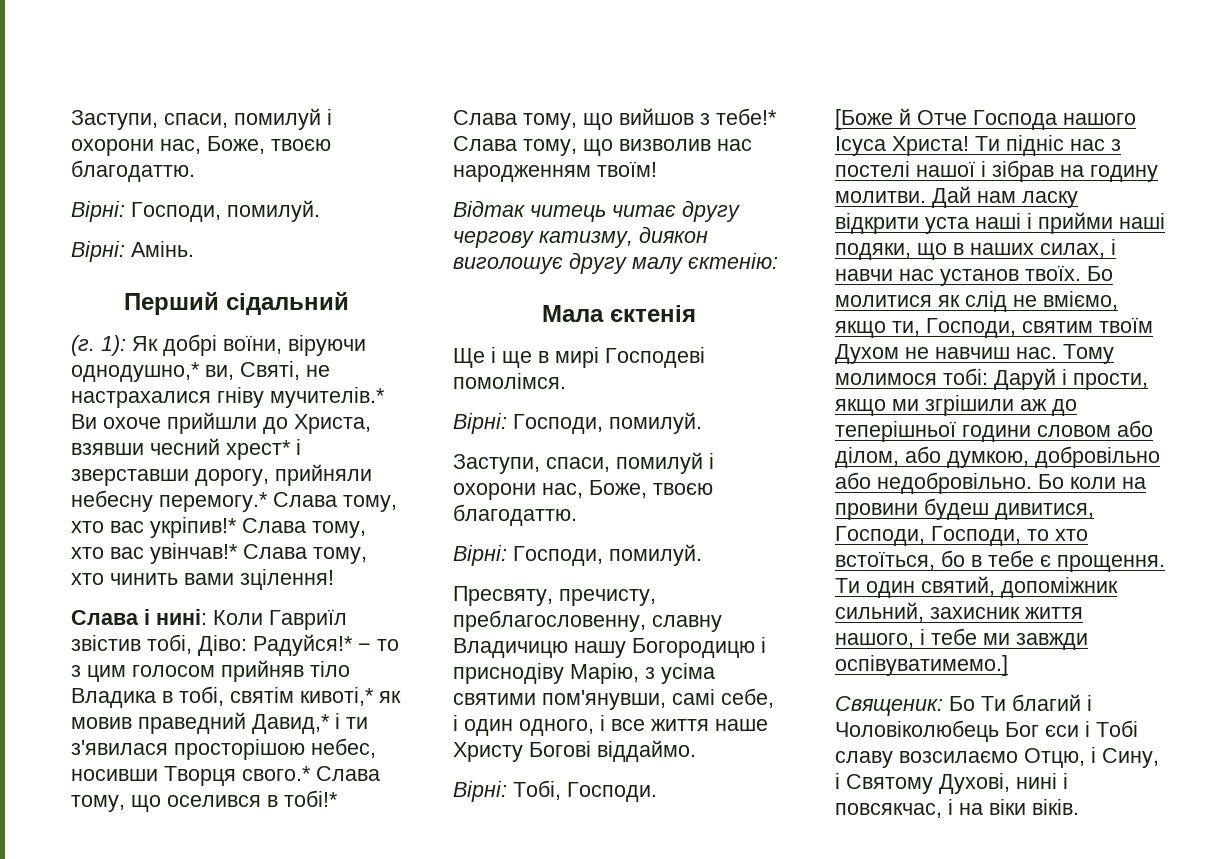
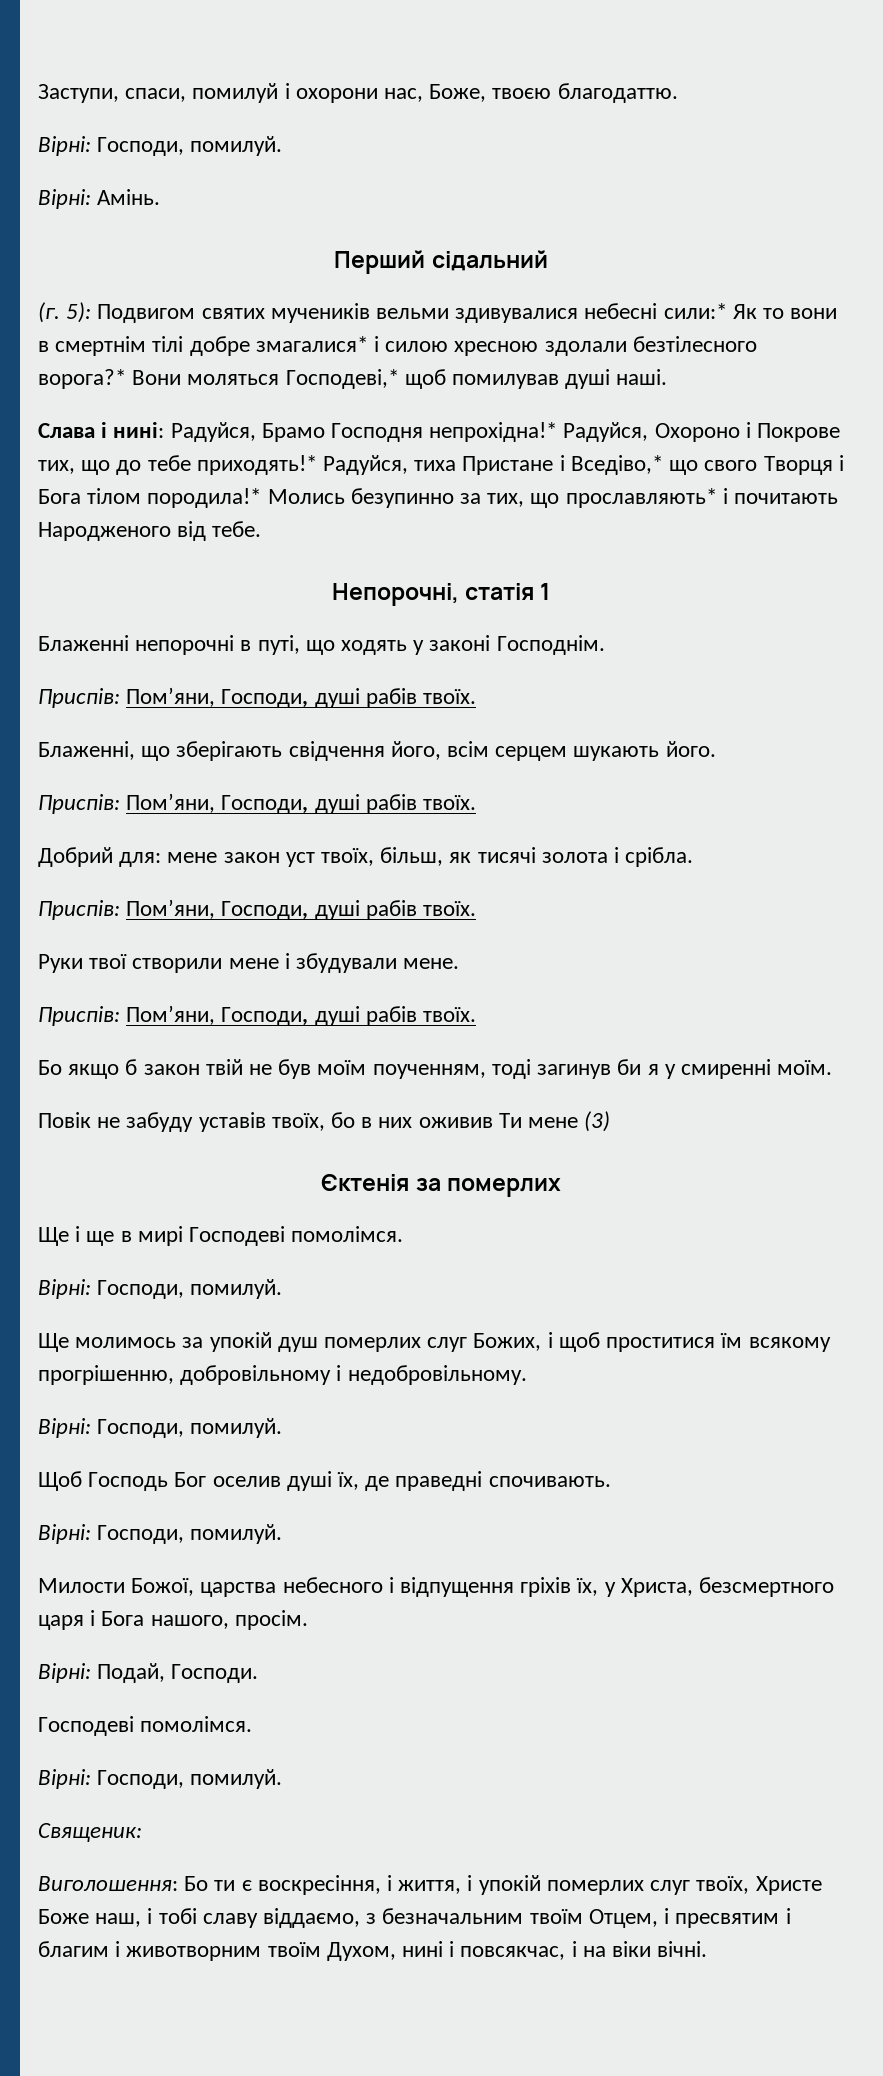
[101,334,366,356] [71,361,330,382] [71,387,385,408] [71,412,371,434] [71,438,301,460] [71,464,372,486] [71,490,397,512] [71,517,366,538] [71,543,367,564] [71,569,334,590] [71,609,347,630] [71,634,399,656] [71,660,350,682] [71,686,401,708] [71,712,368,734] [71,738,376,760] [71,766,380,786] [71,790,338,812] [453,108,777,130] [453,136,752,156] [453,161,657,182] [453,200,740,222] [453,226,708,248] [453,252,778,274] [541,305,696,322] 1): Як добрі воїни, віруючи однодушно,* ви, Святі, не настрахалися гніву мучителів.* Ви охоче прийшли до Христа, взявши чесний хрест* і зверставши дорогу, прийняли небесну перемогу.* Слава тому, хто вас укріпив!* Слава тому, хто вас увінчав!* Слава тому, хто чинить вами зцілення! // Слава і нині: Коли Гавриїл звістив тобі, Діво: Радуйся!* − то з цим голосом прийняв тіло Владика в тобі, святім кивоті,* як мовив праведний Давид,* і ти з'явилася просторішою небес, носивши Творця свого.* Слава тому, що оселився в тобі!* Слава тому, що вийшов з тебе!* Слава тому, що визволив нас народженням твоїм! // Відтак читець читає другу чергову катизму, диякон виголошує другу малу єктенію: // Мала єктенія -> [66,302,838,323] [38,336,757,356] [38,369,668,389] [38,422,841,442] [38,455,844,475] [38,488,839,508] [38,521,262,541] [331,583,551,606] [38,635,605,655] [38,687,477,708] [38,741,716,761] [38,793,477,814] [38,847,694,867] [38,899,477,920] [38,953,460,973] [38,1005,477,1026] [38,1059,833,1079] [38,1111,611,1132] [321,1174,561,1197] 5): Подвигом святих мучеників вельми здивувалися небесні сили:* Як то вони в смертнім тілі добре змагалися* і силою хресною здолали безтілесного ворога?* Вони моляться Господеві,* щоб помилував душі наші. // Слава і нині: Радуйся, Брамо Господня непрохідна!* Радуйся, Охороно і Покрове тих, що до тебе приходять!* Радуйся, тиха Пристане і Вседіво,* що свого Творця і Бога тілом породила!* Молись безупинно за тих, що прославляють* і почитають Народженого від тебе. // Непорочні, статія 1 // Блаженні непорочні в путі, що ходять у законі Господнім. // Приспів: Пом’яни, Господи, душі рабів твоїх. // Блаженні, що зберігають свідчення його, всім серцем шукають його. // Приспів: Пом’яни, Господи, душі рабів твоїх. // Добрий для: мене закон уст твоїх, більш, як тисячі золота і срібла. // Приспів: Пом’яни, Господи, душі рабів твоїх. // Руки твої створили мене і збудували мене. // Приспів: Пом’яни, Господи, душі рабів твоїх. // Бо якщо б закон твій не був моїм поученням, тоді загинув би я у смиренні моїм. // Повік не забуду уставів твоїх, бо в них оживив Ти мене (3) // Єктенія за померлих
[453,452,714,474] [453,480,713,500] [453,504,577,526] [453,544,702,566] [453,586,656,606] [453,610,722,632] [453,637,766,658] [453,663,715,684] [453,688,774,710] [453,715,768,736] [453,740,696,762] [453,780,657,802] [835,108,1136,130] [835,135,1121,156] [835,160,1158,182] [835,186,1078,208] [835,212,1165,234] [835,239,1116,260] [835,265,1113,286] [835,291,1118,312] [835,317,1153,338] [835,344,1114,364] [835,368,1148,390] [835,395,1077,416] [835,420,1153,442] [835,446,1160,468] [835,472,1146,494] [835,498,1094,520] [835,526,1088,546] [835,550,1165,572] [835,576,1118,598] [835,602,1083,622] [835,628,1088,650] [835,655,1008,676] [835,694,1092,716] [835,720,1138,742] [835,747,1159,768] [835,773,1010,794] Заступи, спаси, помилуй і охорони нас, Боже, твоєю благодаттю. // Вірні: Господи, помилуй. // Пресвяту, пречисту, преблагословенну, славну Владичицю нашу Богородицю і приснодіву Марію, з усіма святими пом'янувши, самі себе, і один одного, і все життя наше Христу Богові віддаймо. // Вірні: Тобі, Господи. // [Боже й Отче Господа нашого Ісуса Христа! Ти підніс нас з постелі нашої і зібрав на годину молитви. Дай нам ласку відкрити уста наші і прийми наші подяки, що в наших силах, і навчи нас установ твоїх. Бо молитися як слід не вміємо, якщо ти, Господи, святим твоїм Духом не навчиш нас. Тому молимося тобі: Даруй і прости, якщо ми згрішили аж до теперішньої години словом або ділом, або думкою, добровільно або недобровільно. Бо коли на провини будеш дивитися, Господи, Господи, то хто встоїться, бо в тебе є прощення. Ти один святий, допоміжник сильний, захисник життя нашого, і тебе ми завжди оспівуватимемо.] // Священик: Бо Ти благий і Чоловіколюбець Бог єси і Тобі славу возсилаємо Отцю, і Сину, і Святому Духові, -> [38,1332,831,1352] [38,1365,527,1385] [38,1418,283,1438] [38,1471,611,1491] [38,1524,283,1544] [38,1577,835,1597] [38,1610,308,1630] [38,1663,259,1683] [38,1716,253,1736] [38,1769,283,1789] [38,1823,142,1842] [38,1875,822,1895] [38,1908,791,1928] [38,1941,396,1961] Ще молимось за упокій душ померлих слуг Божих, і щоб проститися їм всякому прогрішенню, добровільному і недобровільному. // Вірні: Господи, помилуй. // Щоб Господь Бог оселив душі їх, де праведні спочивають. // Вірні: Господи, помилуй. // Милости Божої, царства небесного і відпущення гріхів їх, у Христа, безсмертного царя і Бога нашого, просім. // Вірні: Подай, Господи. // Господеві помолімся. // Вірні: Господи, помилуй. // Священик: // Виголошення: Бо ти є воскресіння, і життя, і упокій померлих слуг твоїх, Христе Боже наш, і тобі славу віддаємо, з безначальним твоїм Отцем, і пресвятим і благим і животворним твоїм Духом,
[1032,799,1079,815] віків. -> [657,1941,708,1957] вічні.

